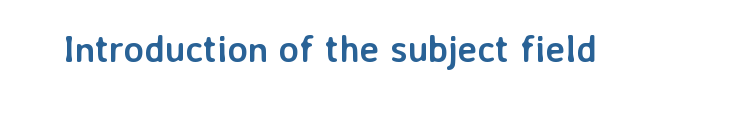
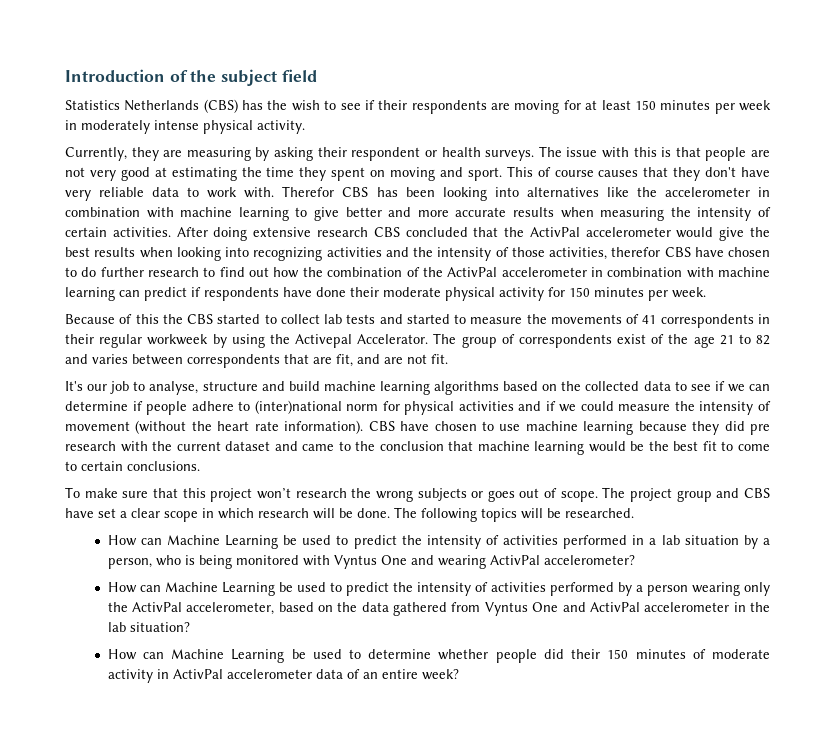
(597, 48) none -> [65,99,771,114] [65,120,305,134] [65,146,770,161] [65,166,770,181] [65,186,770,201] [65,207,772,221] [65,227,771,241] [65,247,770,261] [65,267,771,278] [65,287,706,301] [65,314,770,328] [65,333,770,348] [65,354,448,368] [65,381,771,395] [65,400,771,415] [65,420,770,435] [65,441,770,455] [65,461,200,471] [65,487,770,502] [65,507,634,522] [107,535,770,549] [107,555,635,569] [107,582,770,596] [107,602,770,616] [107,622,190,632] [107,649,770,663] [107,669,459,683] // Statistics Netherlands (CBS) has the wish to see if their respondents are moving for at least 150 minutes per week in moderately intense physical activity. // Currently, they are measuring by asking their respondent or health surveys. The issue with this is that people are not very good at estimating the time they spent on moving and sport. This of course causes that they don't have very reliable data to work with. Therefor CBS has been looking into alternatives like the accelerometer in combination with machine learning to give better and more accurate results when measuring the intensity of certain activities. After doing extensive research CBS concluded that the ActivPal accelerometer would give the best results when looking into recognizing activities and the intensity of those activities, therefor CBS have chosen to do further research to find out how the combination of the ActivPal accelerometer in combination with machine learning can predict if respondents have done their moderate physical activity for 150 minutes per week. // Because of this the CBS started to collect lab tests and started to measure the movements of 41 correspondents in their regular workweek by using the Activepal Accelerator. The group of correspondents exist of the age 21 to 82 and varies between correspondents that are fit, and are not fit. // It's our job to analyse, structure and build machine learning algorithms based on the collected data to see if we can determine if people adhere to (inter)national norm for physical activities and if we could measure the intensity of movement (without the heart rate information). CBS have chosen to use machine learning because they did pre research with the current dataset and came to the conclusion that machine learning would be the best fit to come to certain conclusions. // To make sure that this project won’t research the wrong subjects or goes out of scope. The project group and CBS have set a clear scope in which research will be done. The following topics will be researched. // How can Machine Learning be used to predict the intensity of activities performed in a lab situation by a person, who is being monitored with Vyntus One and wearing ActivPal accelerometer? // How can Machine Learning be used to predict the intensity of activities performed by a person wearing only the ActivPal accelerometer, based on the data gathered from Vyntus One and ActivPal accelerometer in the lab situation? // How can Machine Learning be used to determine whether people did their 150 minutes of moderate activity in ActivPal accelerometer data of an entire week?

